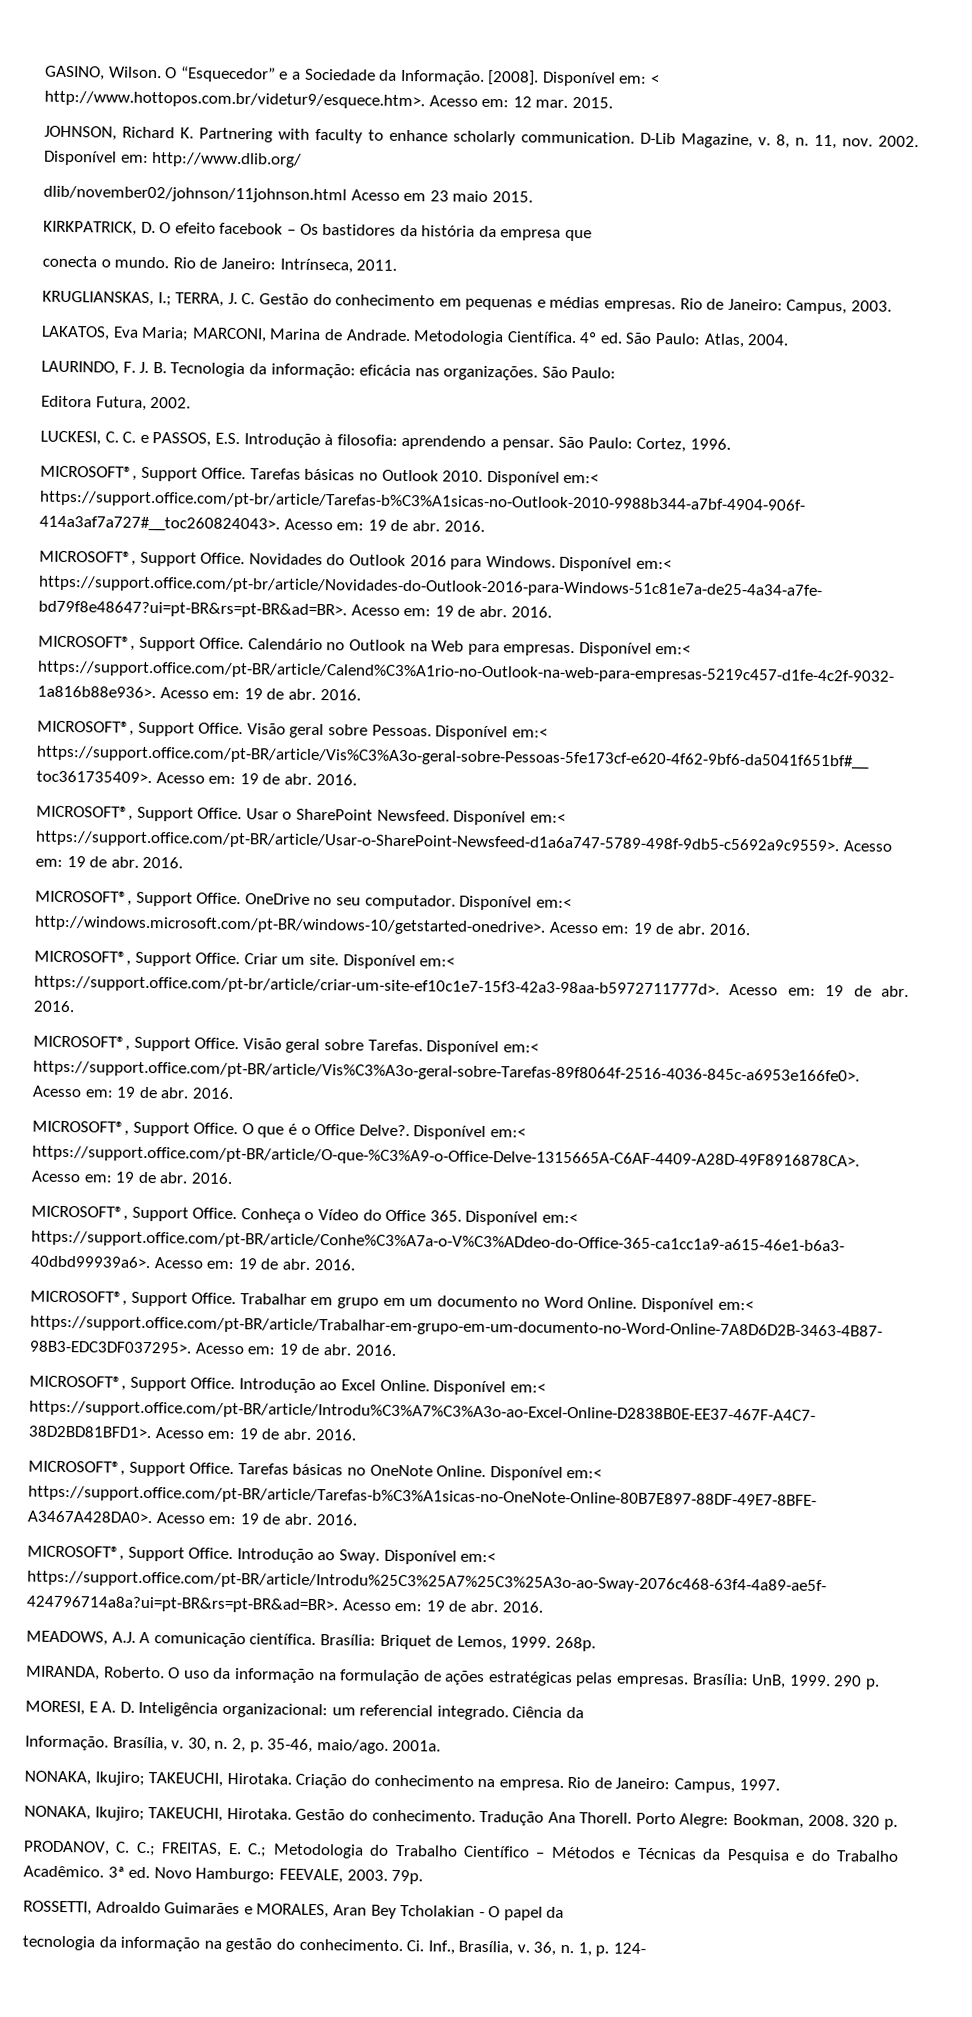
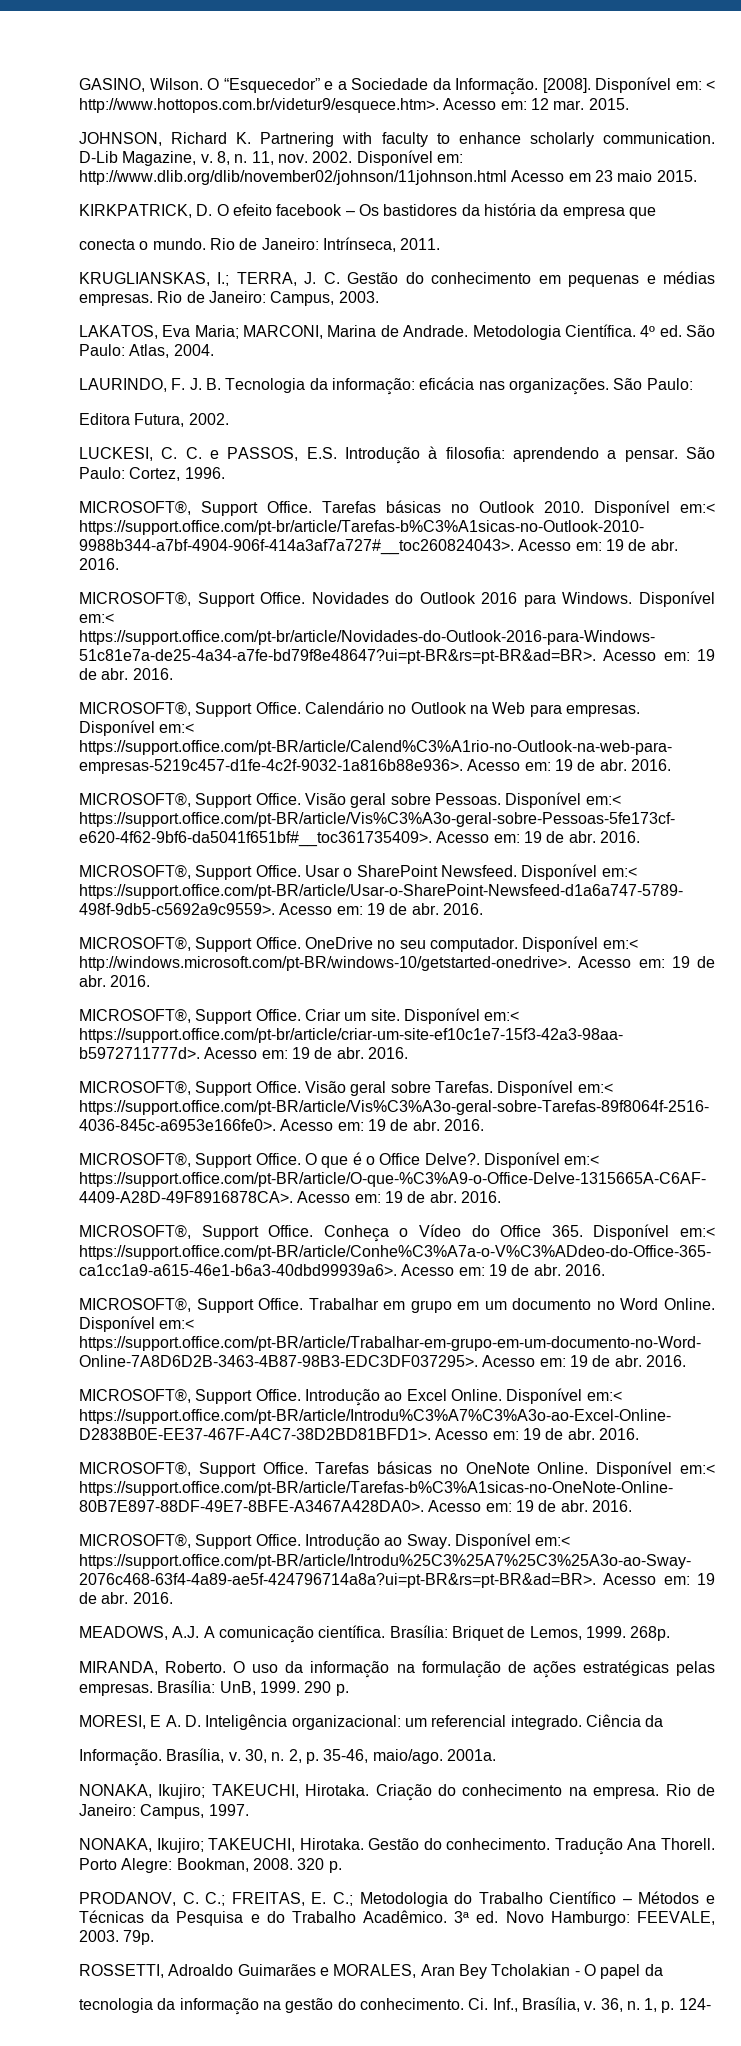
[151,151,303,168] [43,185,347,204] http://www.dlib.org/ // dlib/november02/johnson/11johnson.html -> [79,170,507,185] http://www.dlib.org/dlib/november02/johnson/11johnson.html

